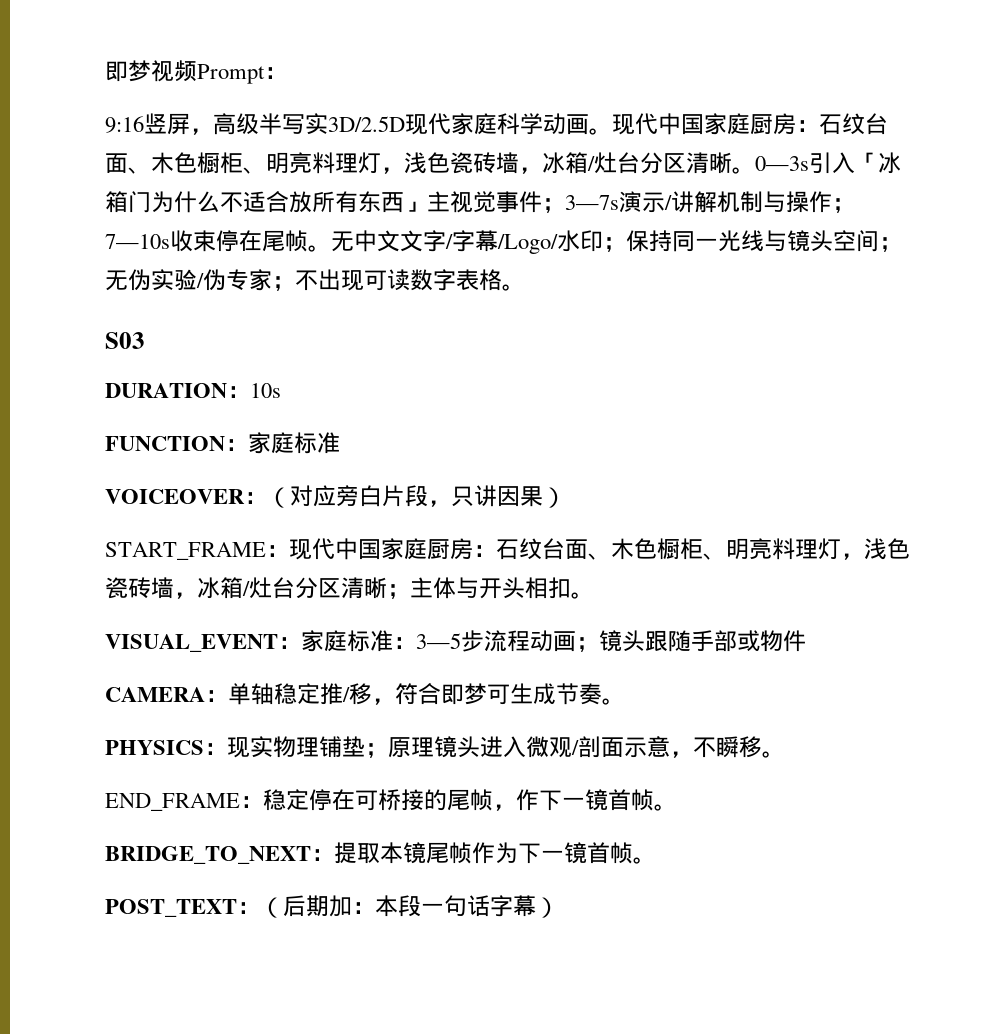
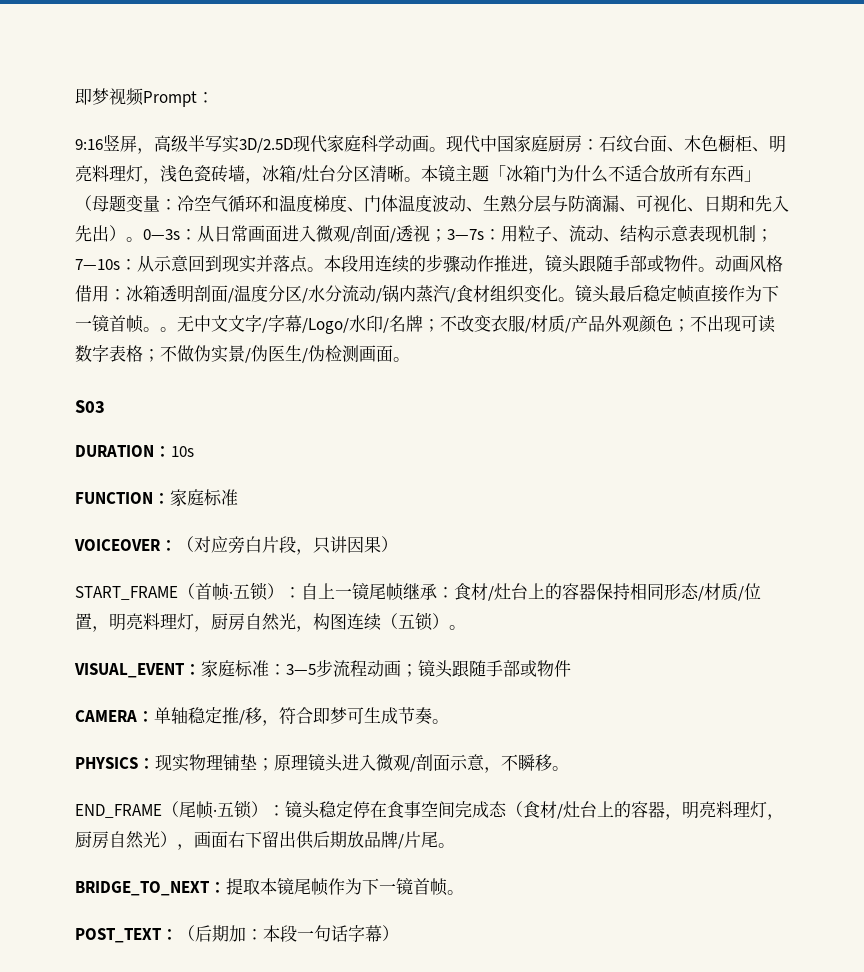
[755,152,855,174] 0—3s引入 -> [421,164,489,182] 本镜主题
[427,191,855,213] [105,230,308,252] 主视觉事件；3—7s演示/讲解机制与操作；7—10s收束停在尾帧 -> [75,195,789,213] [75,225,773,243] [75,254,783,274] [75,284,779,303] [75,314,160,333] （母题变量：冷空气循环和温度梯度、门体温度波动、生熟分层与防滴漏、可视化、日期和先入先出）。0—3s：从日常画面进入微观/剖面/透视；3—7s：用粒子、流动、结构示意表现机制；7—10s：从示意回到现实并落点。本段用连续的步骤动作推进，镜头跟随手部或物件。动画风格借用：冰箱透明剖面/温度分区/水分流动/锅内蒸汽/食材组织变化。镜头最后稳定帧直接作为下一镜首帧。
[603,230,902,252] [105,269,272,291] ；保持同一光线与镜头空间；无伪实验/伪专家 -> [383,315,673,333] /名牌；不改变衣服/材质/产品外观颜色
(502, 280) none -> [143,345,393,363] ；不做伪实景/伪医生/伪检测画面
[266,538,910,560] [105,577,571,599] ：现代中国家庭厨房：石纹台面、木色橱柜、明亮料理灯，浅色瓷砖墙，冰箱/灶台分区清晰；主体与开头相扣 -> [178,582,761,601] [75,612,449,632] （首帧·五锁）：自上一镜尾帧继承：食材/灶台上的容器保持相同形态/材质/位置，明亮料理灯，厨房自然光，构图连续（五锁）
[240,789,654,811] ：稳定停在可桥接的尾帧，作下一镜首帧 -> [162,800,784,820] [75,831,438,850] （尾帧·五锁）：镜头稳定停在食事空间完成态（食材/灶台上的容器，明亮料理灯，厨房自然光），画面右下留出供后期放品牌/片尾

